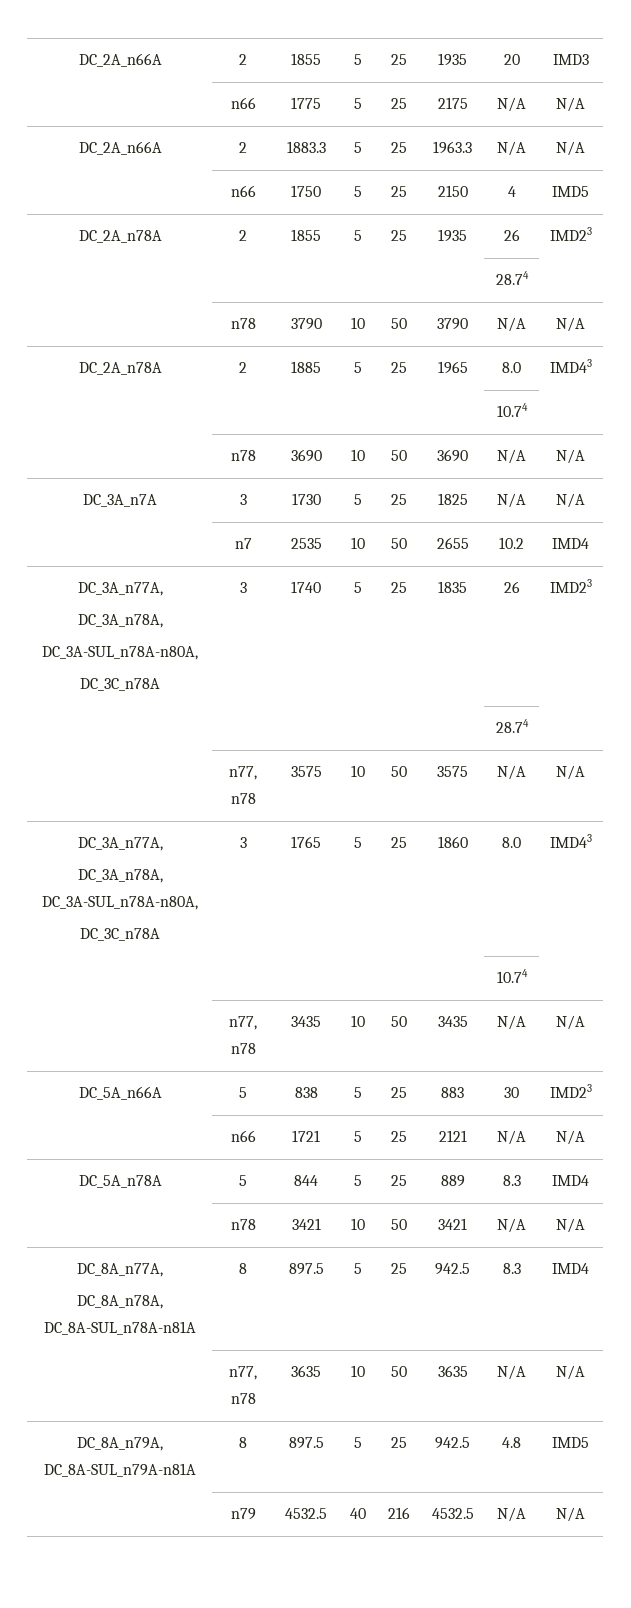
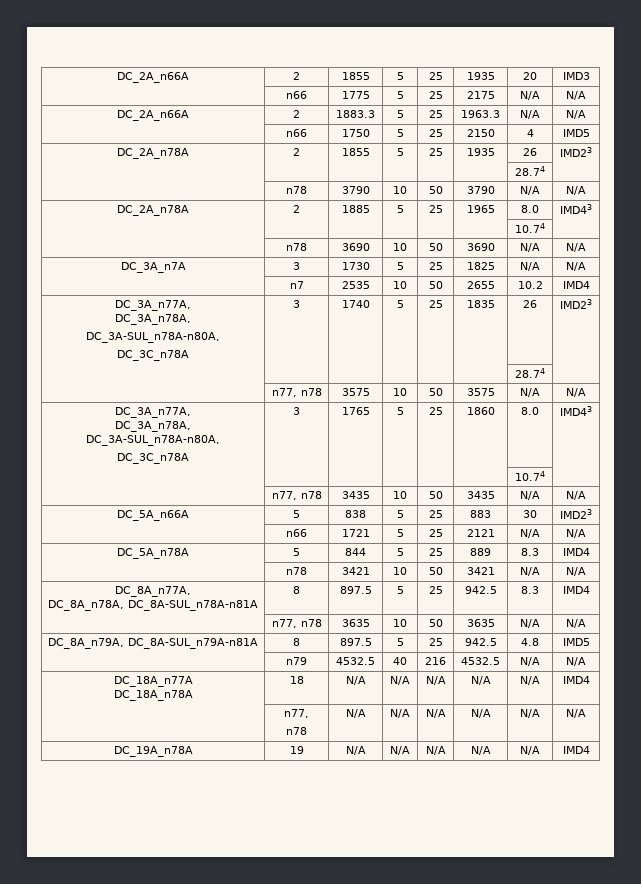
(585, 1514) none -> [113,676,193,687] [113,690,193,701] [289,676,304,684] [345,676,366,685] [390,676,410,685] [425,676,446,685] [470,676,491,685] [520,676,540,685] [562,676,590,684] [284,709,309,718] [286,727,307,735] [345,709,366,718] [390,709,410,718] [425,709,446,718] [470,709,491,718] [520,709,540,718] [566,709,586,718] [113,746,193,757] [289,746,304,754] [345,746,366,755] [390,746,410,755] [425,746,446,755] [470,746,491,755] [520,746,540,755] [562,746,590,754] // DC_18A_n77A // DC_18A_n78A | 18 | N/A | N/A | N/A | N/A | N/A | IMD4 // | n77, // n78 | N/A | N/A | N/A | N/A | N/A | N/A // DC_19A_n78A | 19 | N/A | N/A | N/A | N/A | N/A | IMD4

